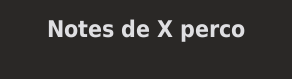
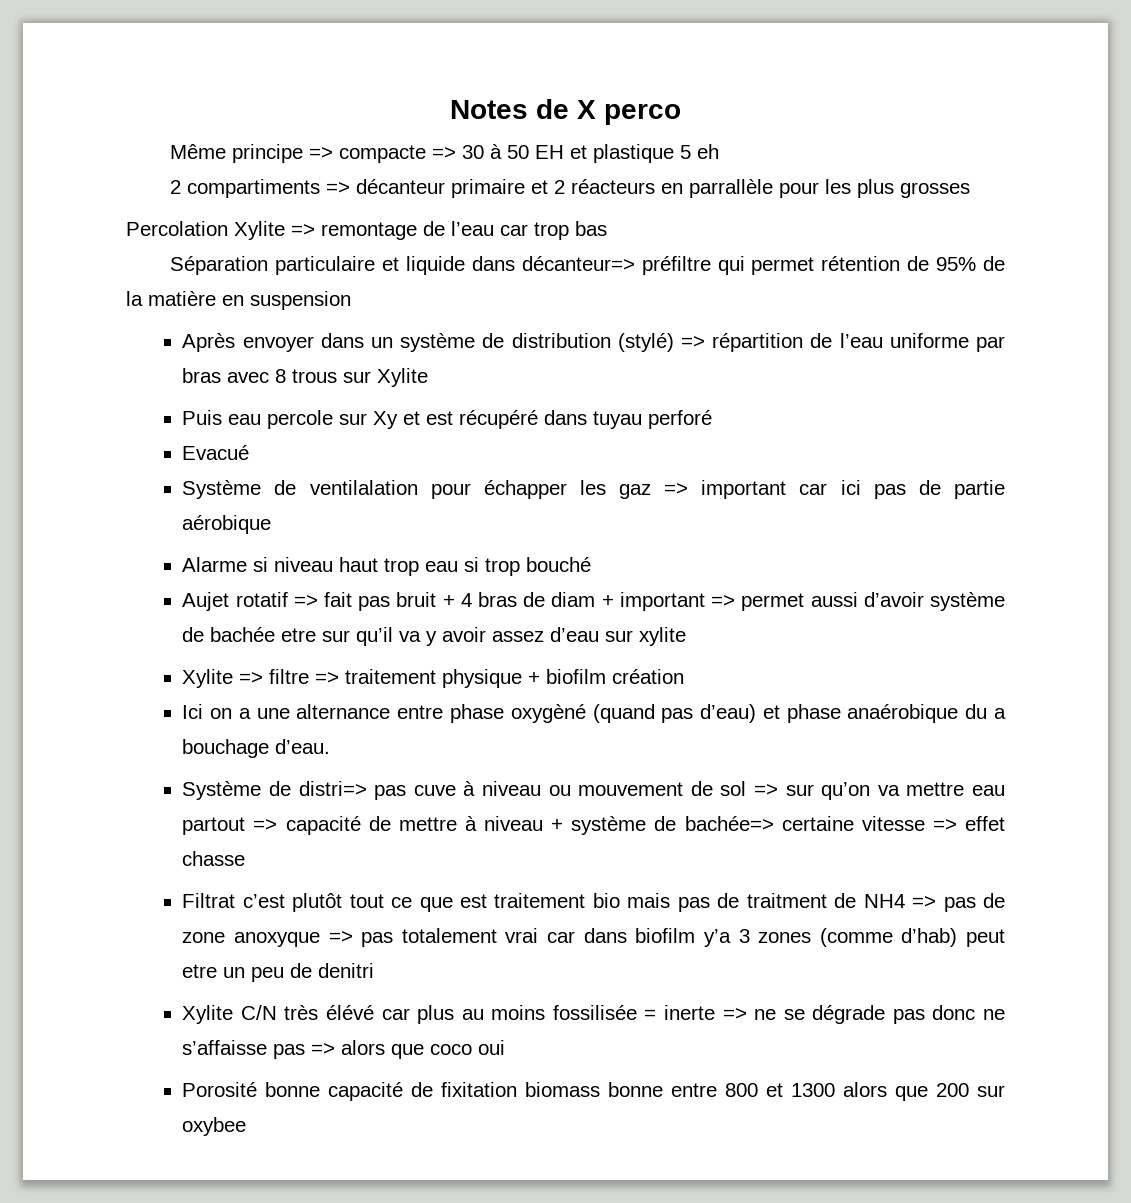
(245, 33) none -> [170,144,720,163] [170,179,971,198] [126,221,607,240] [170,256,1005,275] [126,291,351,310] [182,333,1006,352] [182,368,429,387] [182,410,713,429] [182,445,250,460] [182,480,1006,499] [182,515,272,534] [182,557,592,576] [182,592,1006,611] [182,627,687,646] [182,669,685,688] [182,704,1006,723] [182,739,331,758] [182,781,1005,800] [182,816,1005,835] [182,851,246,866] [182,893,1005,912] [182,928,1005,947] [182,963,375,982] [182,1005,1005,1024] [182,1040,506,1059] [182,1082,1006,1101] [182,1117,247,1136] // Même principe => compacte => 30 à 50 EH et plastique 5 eh // 2 compartiments => décanteur primaire et 2 réacteurs en parrallèle pour les plus grosses // Percolation Xylite => remontage de l’eau car trop bas // Séparation particulaire et liquide dans décanteur=> préfiltre qui permet rétention de 95% de la matière en suspension // Après envoyer dans un système de distribution (stylé) => répartition de l’eau uniforme par bras avec 8 trous sur Xylite // Puis eau percole sur Xy et est récupéré dans tuyau perforé // Evacué // Système de ventilalation pour échapper les gaz => important car ici pas de partie aérobique // Alarme si niveau haut trop eau si trop bouché // Aujet rotatif => fait pas bruit + 4 bras de diam + important => permet aussi d’avoir système de bachée etre sur qu’il va y avoir assez d’eau sur xylite // Xylite => filtre => traitement physique + biofilm création // Ici on a une alternance entre phase oxygèné (quand pas d’eau) et phase anaérobique du a bouchage d’eau. // Système de distri=> pas cuve à niveau ou mouvement de sol => sur qu’on va mettre eau partout => capacité de mettre à niveau + système de bachée=> certaine vitesse => effet chasse // Filtrat c’est plutôt tout ce que est traitement bio mais pas de traitment de NH4 => pas de zone anoxyque => pas totalement vrai car dans biofilm y’a 3 zones (comme d’hab) peut etre un peu de denitri // Xylite C/N très élévé car plus au moins fossilisée = inerte => ne se dégrade pas donc ne s’affaisse pas => alors que coco oui // Porosité bonne capacité de fixitation biomass bonne entre 800 et 1300 alors que 200 sur oxybee

